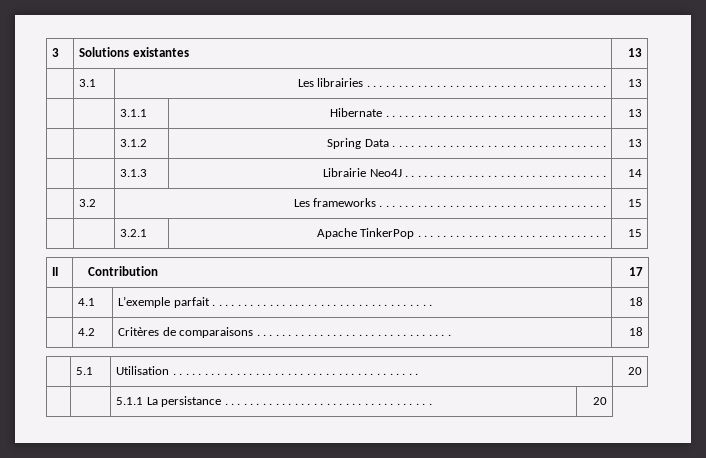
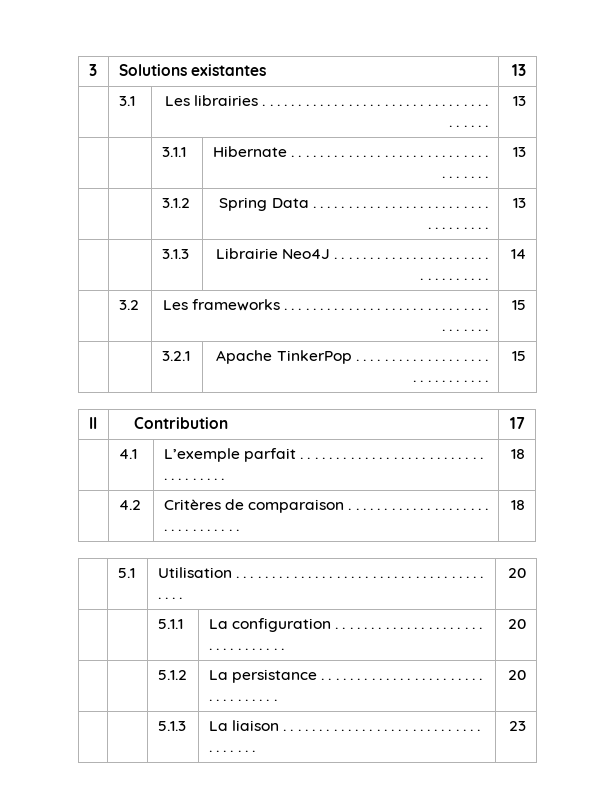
[179,327,254,338] comparaisons -> [248,499,345,513] comparaison
(144, 401) none -> [208,618,482,632] [208,648,284,650] [508,619,527,629] [157,670,187,680] | La configuration . . . . . . . . . . . . . . . . . . . . . . . . . . . . . . . . | 20 // | | 5.1.2 |
(607, 401) none -> [157,721,186,731] [208,720,481,731] [208,750,255,752] [509,721,527,731] // | | 5.1.3 | La liaison . . . . . . . . . . . . . . . . . . . . . . . . . . . . . . . . . . . | 23

